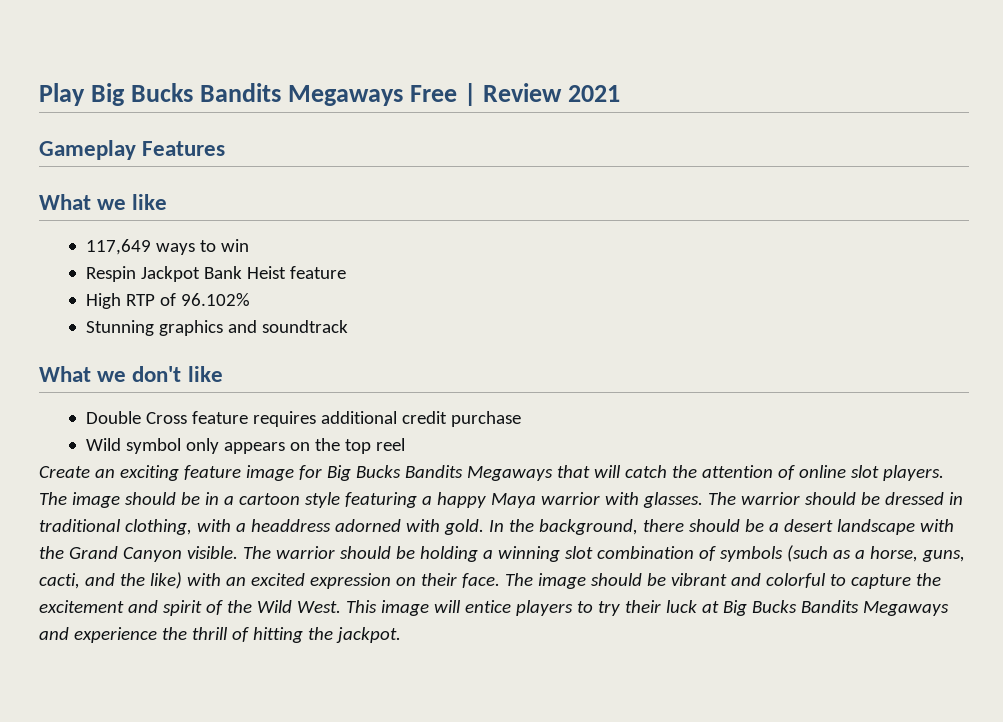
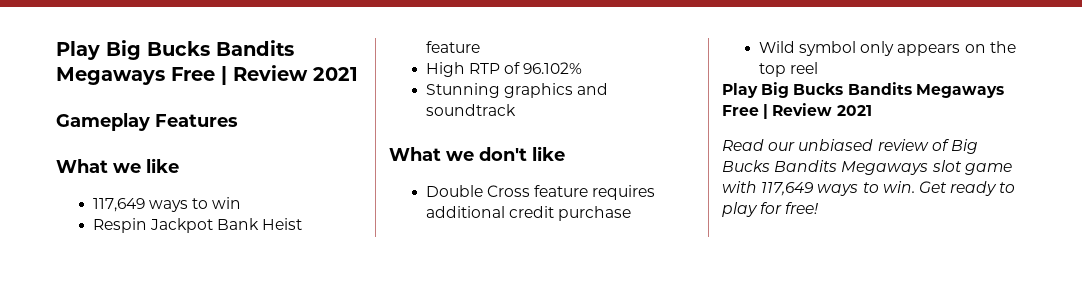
[39,465,944,481] [39,492,963,508] [39,519,954,535] [39,545,965,562] [39,572,941,589] [39,600,949,616] [39,627,401,643] Create an exciting feature image for Big Bucks Bandits Megaways that will catch the attention of online slot players. The image should be in a cartoon style featuring a happy Maya warrior with glasses. The warrior should be dressed in traditional clothing, with a headdress adorned with gold. In the background, there should be a desert landscape with the Grand Canyon visible. The warrior should be holding a winning slot combination of symbols (such as a horse, guns, cacti, and the like) with an excited expression on their face. The image should be vibrant and colorful to capture the excitement and spirit of the Wild West. This image will entice players to try their luck at Big Bucks Bandits Megaways and experience the thrill of hitting the jackpot. -> [722,82,1004,98] [722,103,872,119] [722,139,978,154] [722,160,1012,175] [722,181,1016,196] [722,202,819,217] Play Big Bucks Bandits Megaways Free | Review 2021 // Read our unbiased review of Big Bucks Bandits Megaways slot game with 117,649 ways to win. Get ready to play for free!

